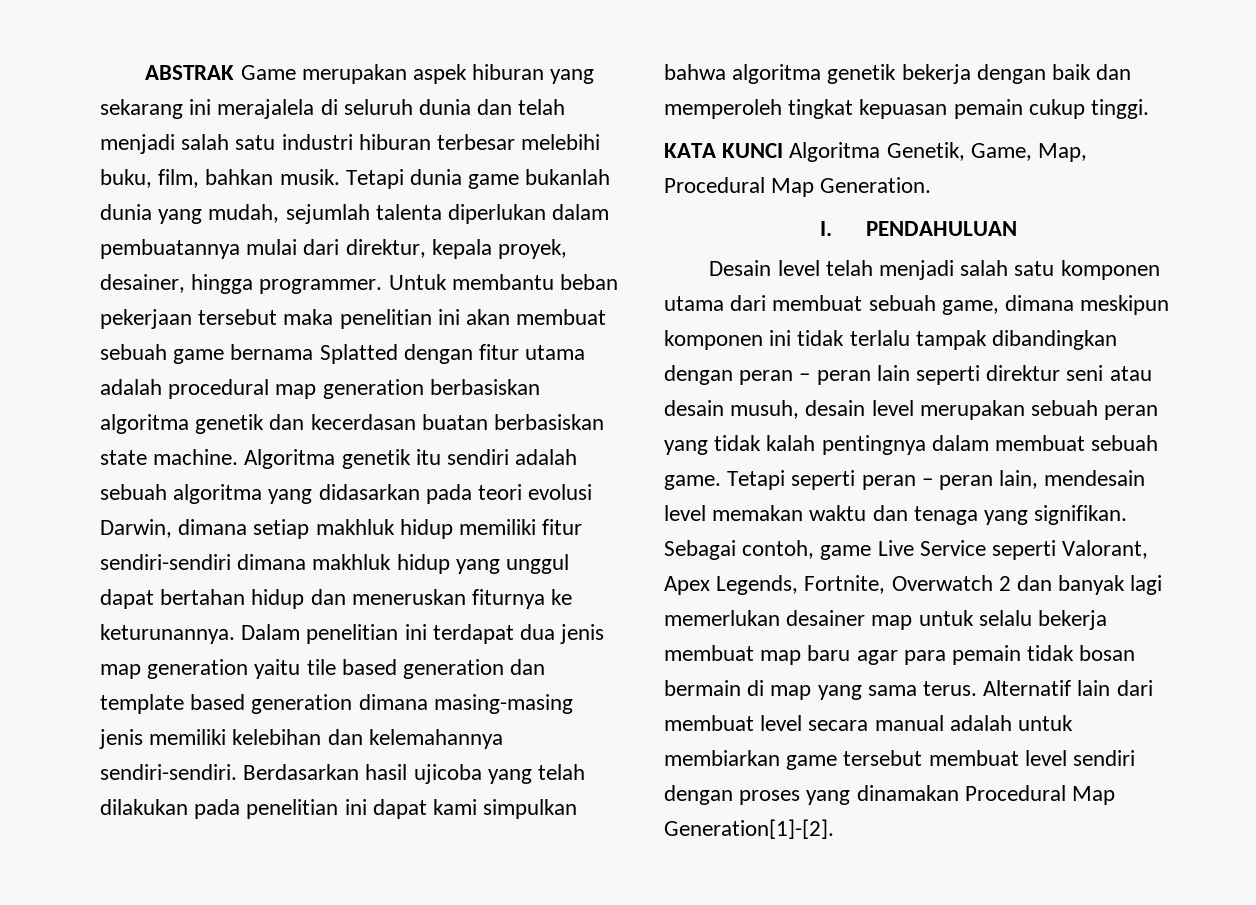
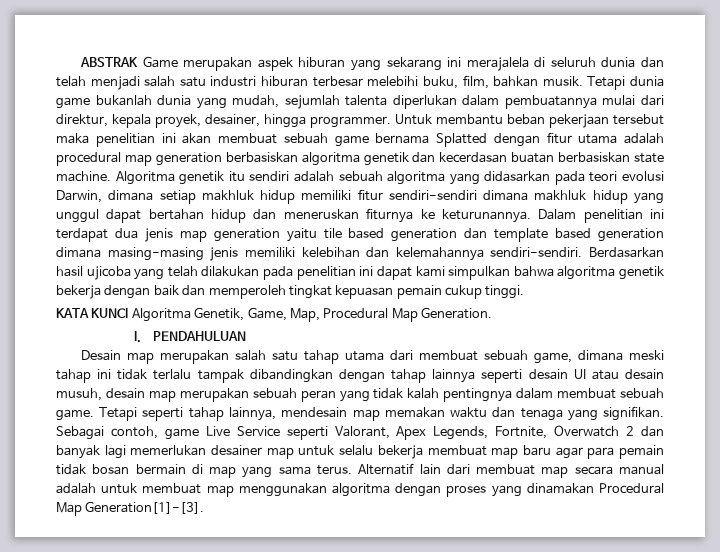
[777,260,1160,280] level telah menjadi salah satu komponen -> [127,350,340,364] map merupakan salah satu tahap
[1080,295,1170,315] [664,330,763,350] meskipun komponen -> [629,350,664,360] [56,369,91,383] meski tahap
[739,365,1104,385] peran – peran lain seperti direktur seni -> [391,369,586,383] tahap lainnya seperti desain UI
[871,400,914,416] level -> [148,390,176,402] map
[861,470,1146,490] [664,505,706,521] peran – peran lain, mendesain level -> [188,407,380,421] tahap lainnya, mendesain map
[760,715,803,731] level -> [541,466,569,478] map
[664,750,1136,770] membiarkan game tersebut membuat level sendiri -> [142,483,390,497] membuat map menggunakan algoritma
[664,819,834,839] Generation[1]-[2]. -> [85,501,205,514] Generation[1]-[3].

